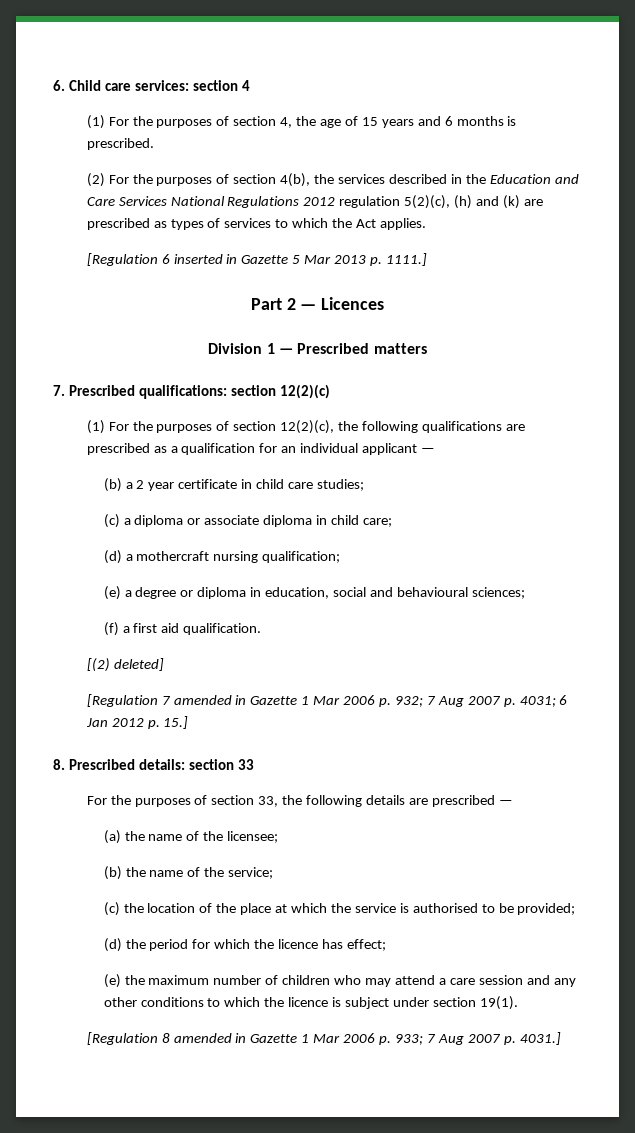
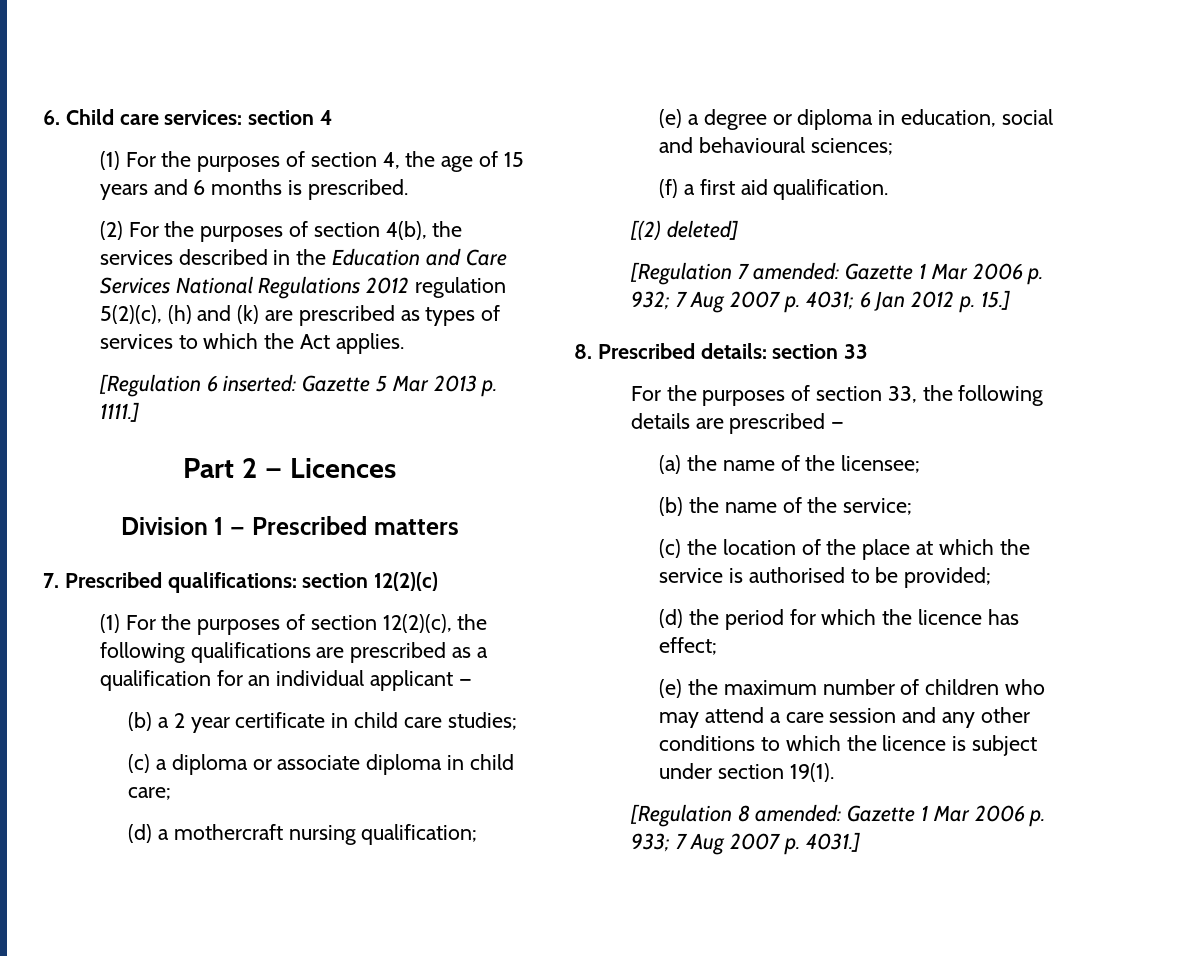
[173,254,238,264] inserted in -> [223,374,297,392] inserted:
[173,695,247,705] amended in -> [753,262,840,280] amended:
[173,1033,247,1043] amended in -> [755,804,842,822] amended:

